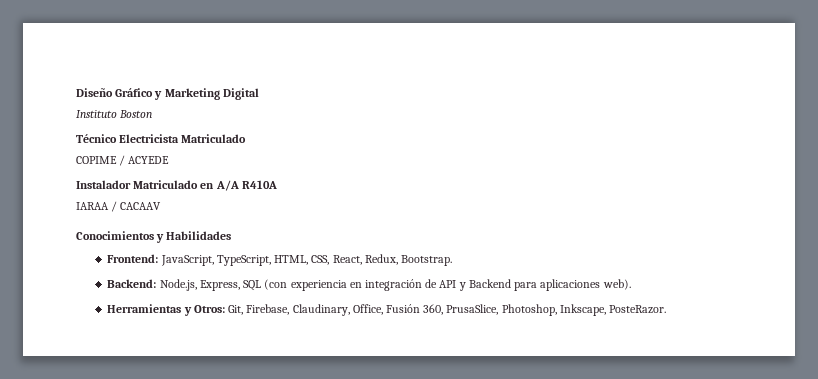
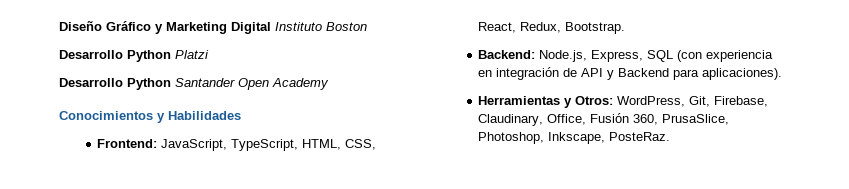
(259, 94) // -> (271, 28) none
[76,134,247,143] [76,155,170,166] [76,180,277,191] [76,201,162,212] Técnico Electricista Matriculado // COPIME / ACYEDE // Instalador Matriculado en A/A R410A // IARAA / CACAAV -> [59,50,209,62] [59,78,329,90] Desarrollo Python Platzi // Desarrollo Python Santander Open Academy
[540,279,631,291] aplicaciones web). -> [702,68,783,80] aplicaciones).
(225, 309) none -> [617,96,686,107] WordPress,
[609,305,667,314] PosteRazor. -> [609,132,671,141] PosteRaz.

